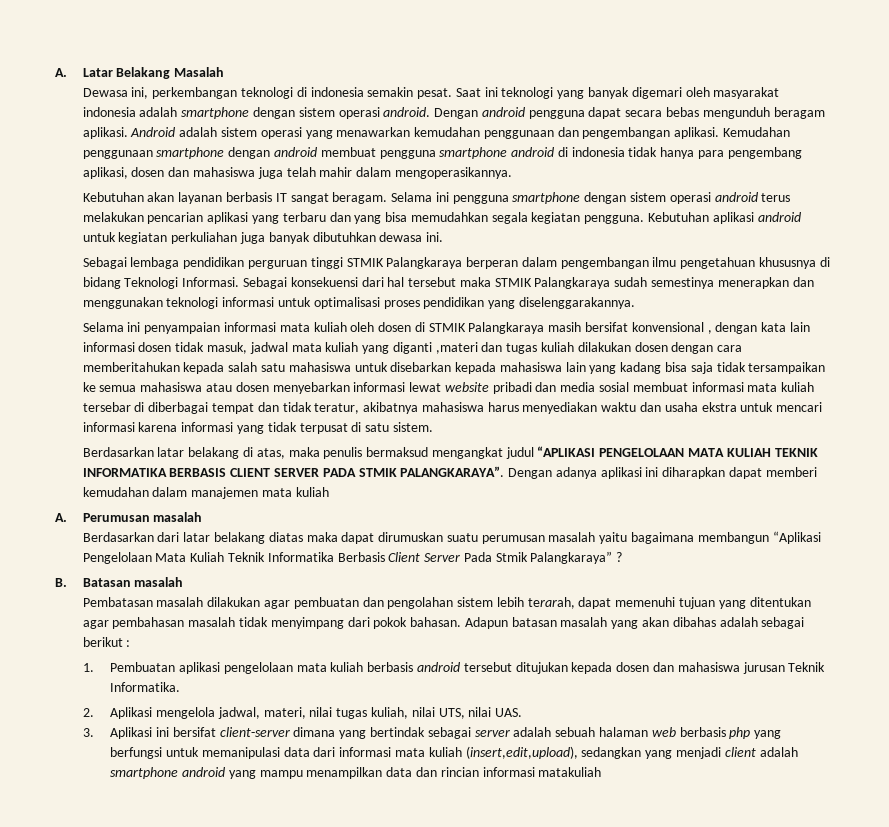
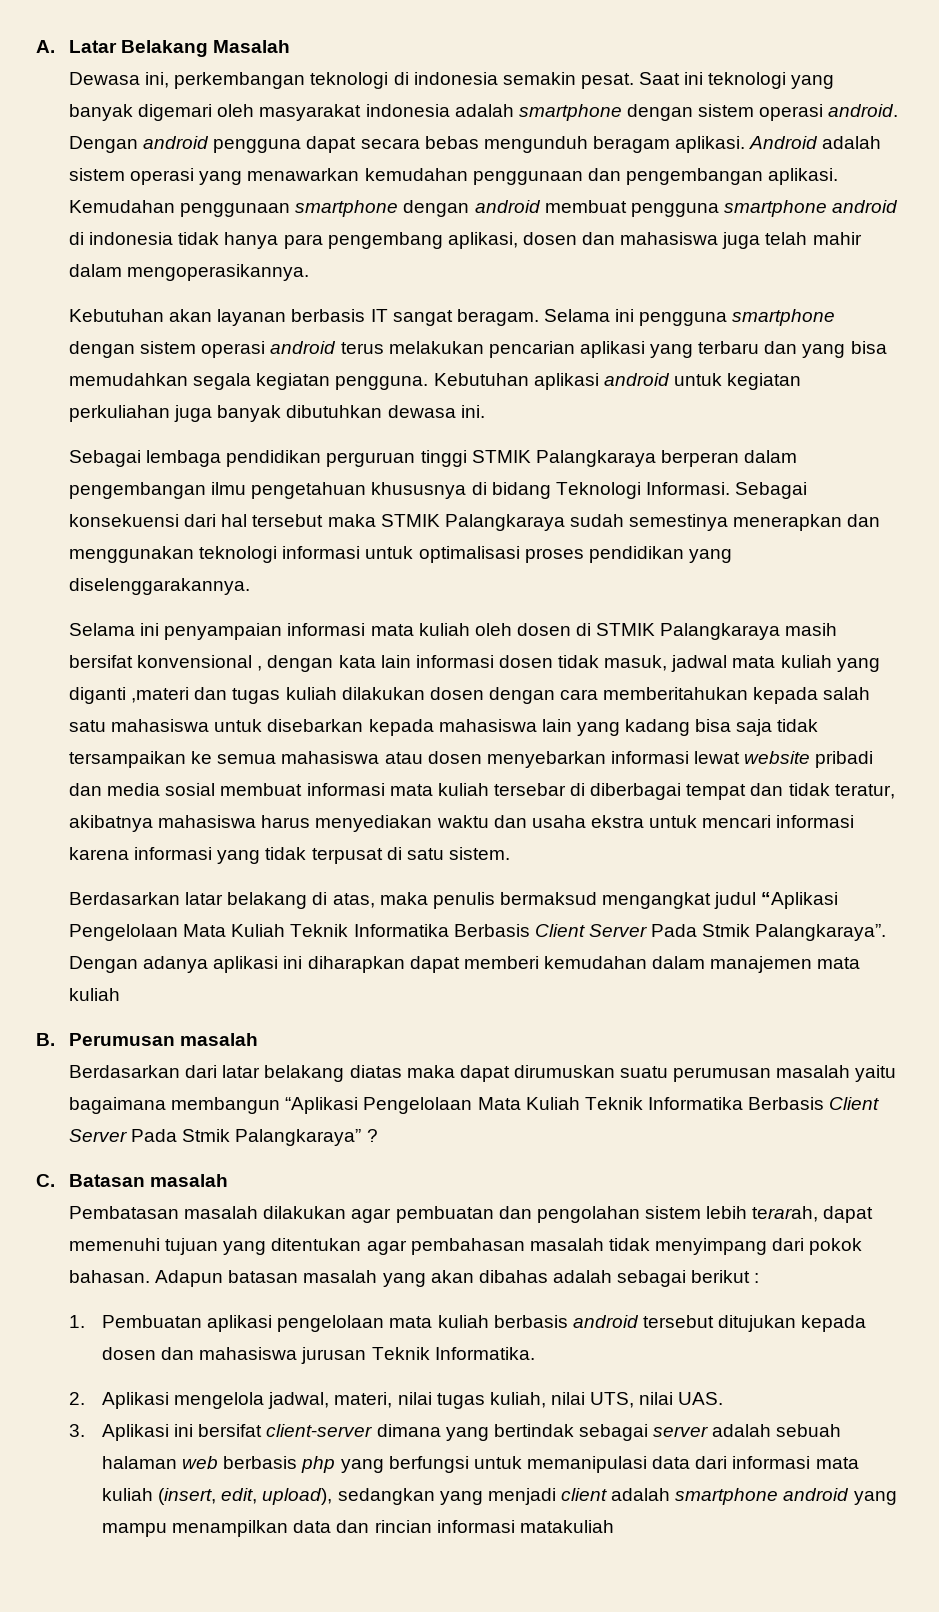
[537,446,818,457] [82,466,505,477] “APLIKASI PENGELOLAAN MATA KULIAH TEKNIK INFORMATIKA BERBASIS CLIENT SERVER PADA STMIK PALANGKARAYA”. -> [761,892,839,909] [69,924,887,941] “Aplikasi Pengelolaan Mata Kuliah Teknik Informatika Berbasis Client Server Pada Stmik Palangkaraya”.
[55,513,67,522] A. -> [36,1033,55,1046] B.
[55,578,67,587] B. -> [36,1174,55,1187] C.
[465,746,578,759] (insert,edit,upload), -> [158,1488,333,1505] (insert, edit, upload),

